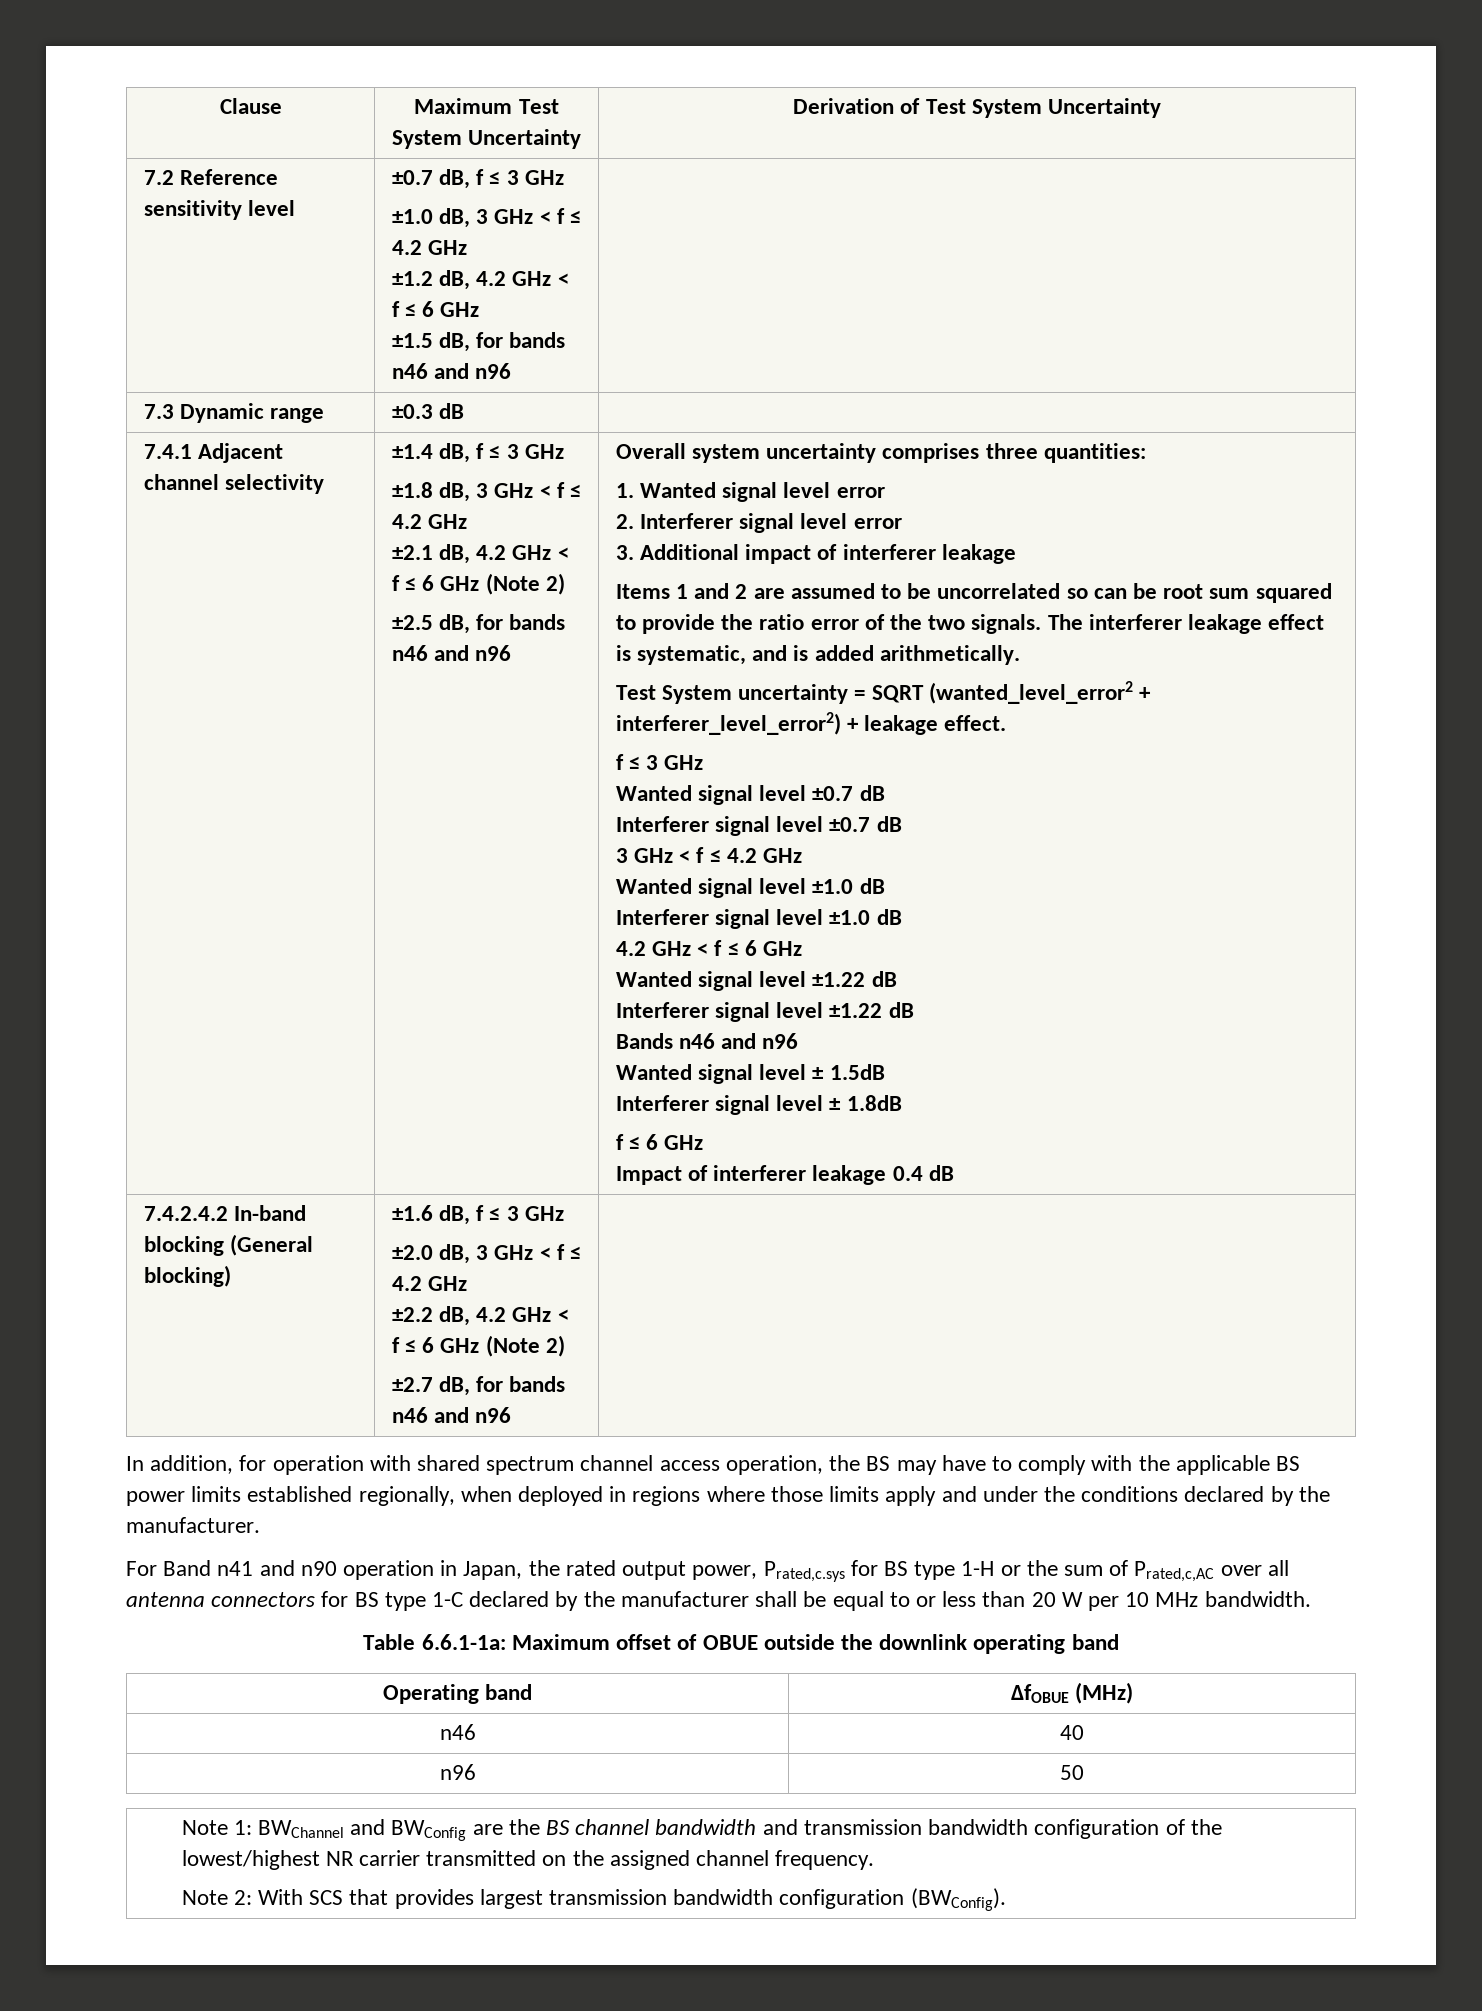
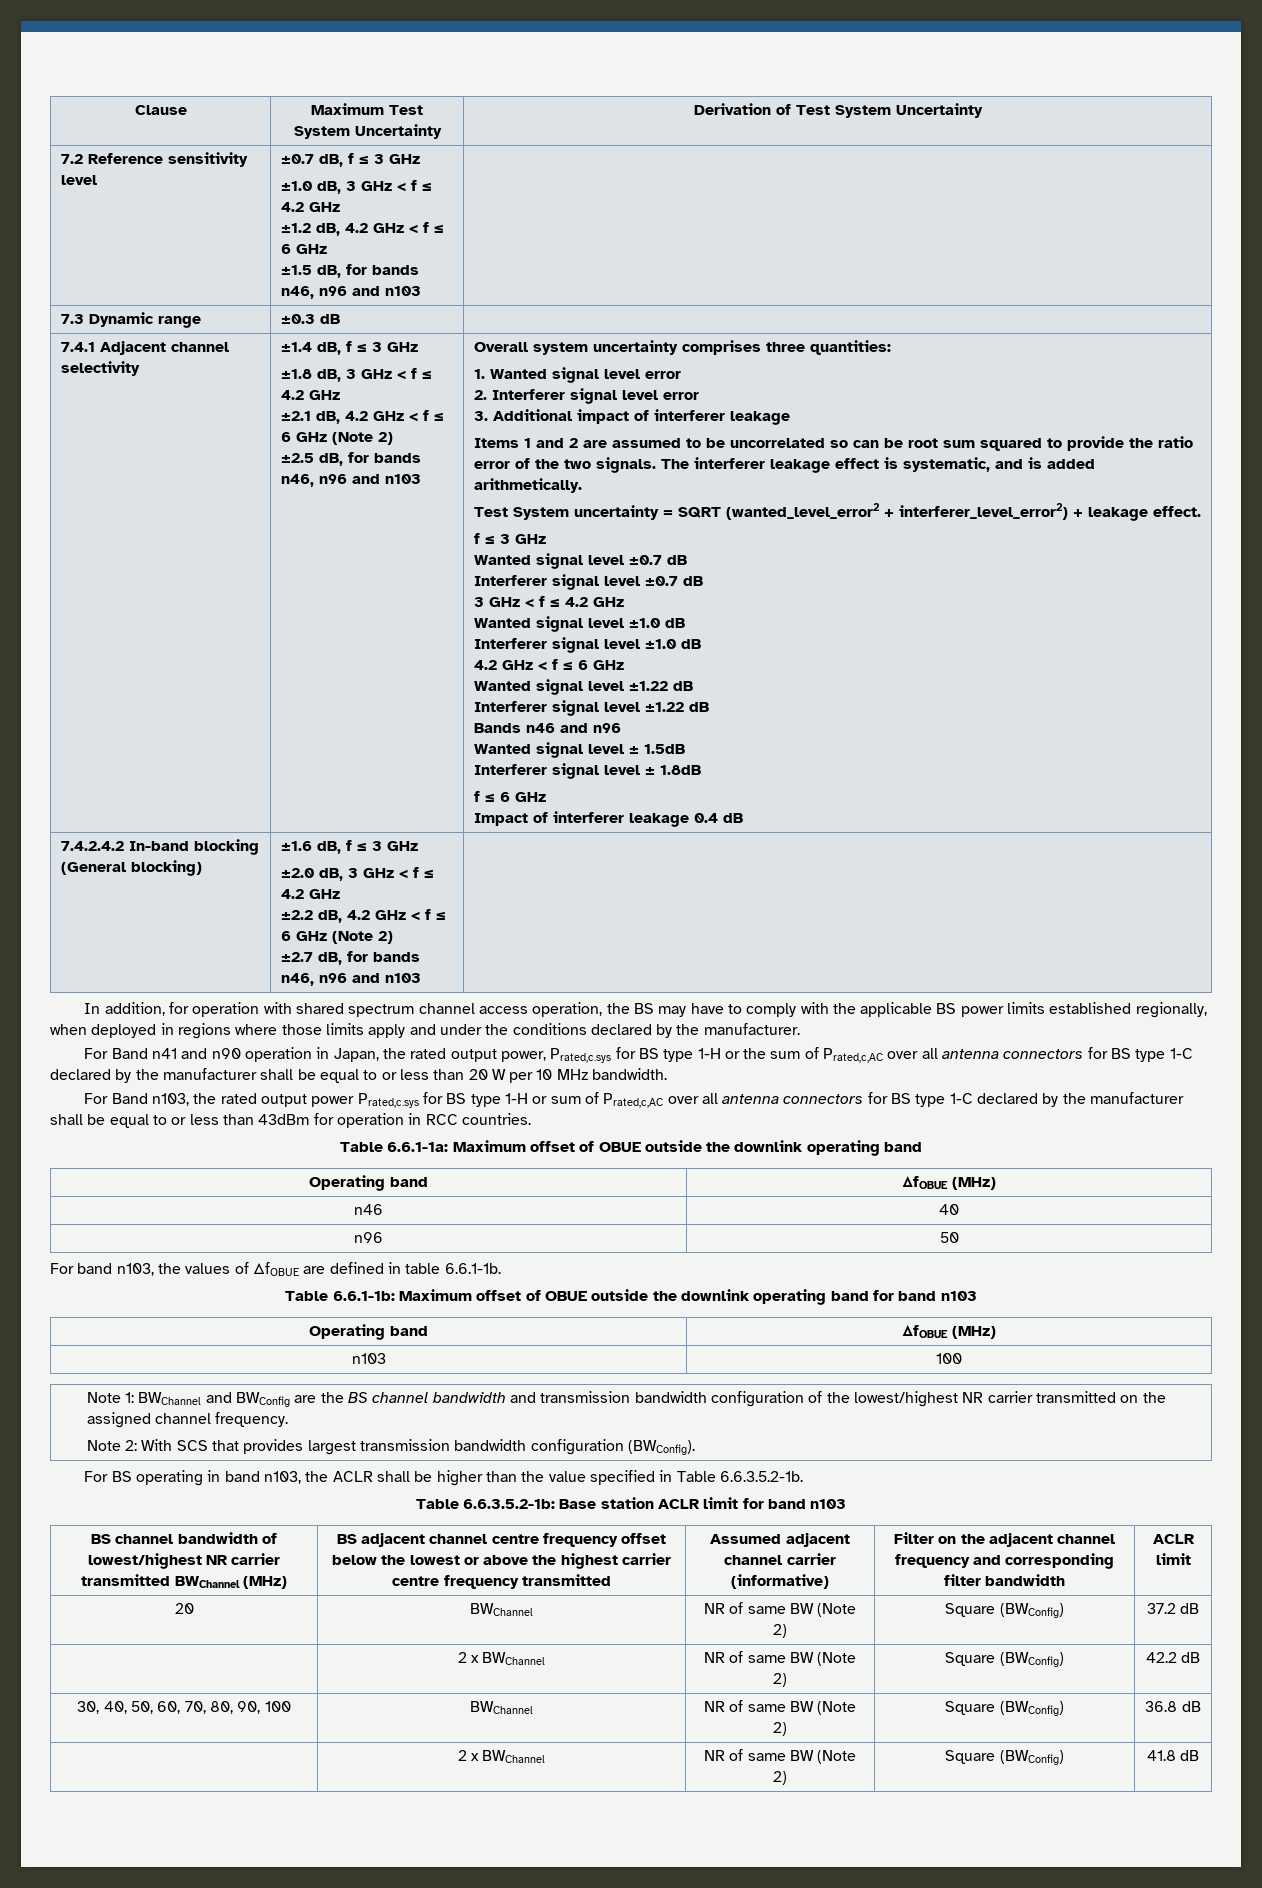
[391,363,512,379] n46 and n96 -> [280,286,421,299] n46, n96 and n103
[391,645,512,661] n46 and n96 -> [280,474,421,487] n46, n96 and n103
[391,1407,512,1423] n46 and n96 -> [280,973,421,986] n46, n96 and n103
(1311, 1599) none -> [84,1092,1185,1108] [50,1113,531,1128] // For Band n103, the rated output power Prated,c.sys for BS type 1-H or sum of Prated,c,AC over all antenna connectors for BS type 1-C declared by the manufacturer shall be equal to or less than 43dBm for operation in RCC countries.
(1084, 1772) none -> [50,1262,501,1276] [285,1289,977,1305] [309,1324,428,1340] [902,1325,996,1339] [351,1353,386,1364] [936,1353,962,1364] // For band n103, the values of ΔfOBUE are defined in table 6.6.1-1b. // Table 6.6.1-1b: Maximum offset of OBUE outside the downlink operating band for band n103 // Operating band | ΔfOBUE (MHz) // n103 | 100
(1006, 1899) none -> [84,1470,803,1486] [415,1497,847,1509] [91,1532,277,1544] [87,1553,281,1569] [81,1574,287,1589] [336,1533,667,1547] [331,1553,672,1569] [392,1574,611,1589] [710,1533,850,1547] [724,1553,836,1565] [731,1574,829,1589] [893,1532,1116,1547] [894,1553,1115,1569] [943,1574,1066,1586] [1152,1534,1195,1544] [1155,1553,1191,1565] [174,1603,194,1614] [470,1603,533,1616] [703,1602,857,1617] [773,1624,787,1638] [945,1603,1064,1618] [1146,1603,1200,1614] [457,1652,546,1665] [703,1651,857,1666] [773,1673,787,1687] [945,1652,1064,1667] [1145,1652,1201,1663] [77,1701,291,1714] [470,1701,533,1714] [703,1700,857,1715] [773,1722,787,1736] [945,1701,1064,1716] [1145,1701,1201,1712] [457,1750,546,1763] [703,1749,857,1764] [773,1771,787,1785] [945,1750,1064,1765] [1146,1750,1200,1761] // For BS operating in band n103, the ACLR shall be higher than the value specified in Table 6.6.3.5.2-1b. // Table 6.6.3.5.2-1b: Base station ACLR limit for band n103 // BS channel bandwidth of lowest/highest NR carrier transmitted BWChannel (MHz) | BS adjacent channel centre frequency offset below the lowest or above the highest carrier centre frequency transmitted | Assumed adjacent channel carrier (informative) | Filter on the adjacent channel frequency and corresponding filter bandwidth | ACLR limit // 20 | BWChannel | NR of same BW (Note 2) | Square (BWConfig) | 37.2 dB // | 2 x BWChannel | NR of same BW (Note 2) | Square (BWConfig) | 42.2 dB // 30, 40, 50, 60, 70, 80, 90, 100 | BWChannel | NR of same BW (Note 2) | Square (BWConfig) | 36.8 dB // | 2 x BWChannel | NR of same BW (Note 2) | Square (BWConfig) | 41.8 dB

